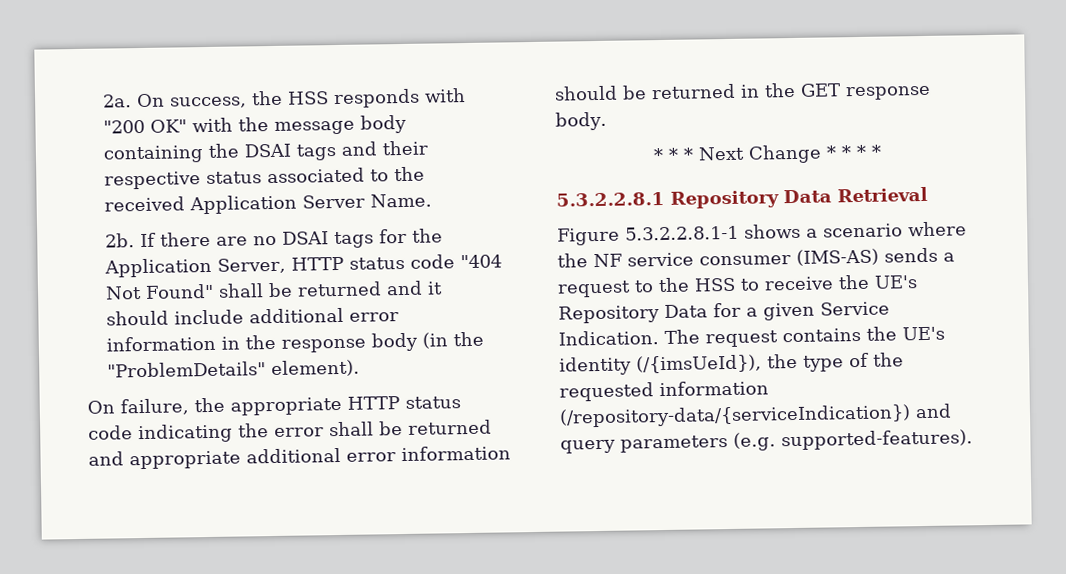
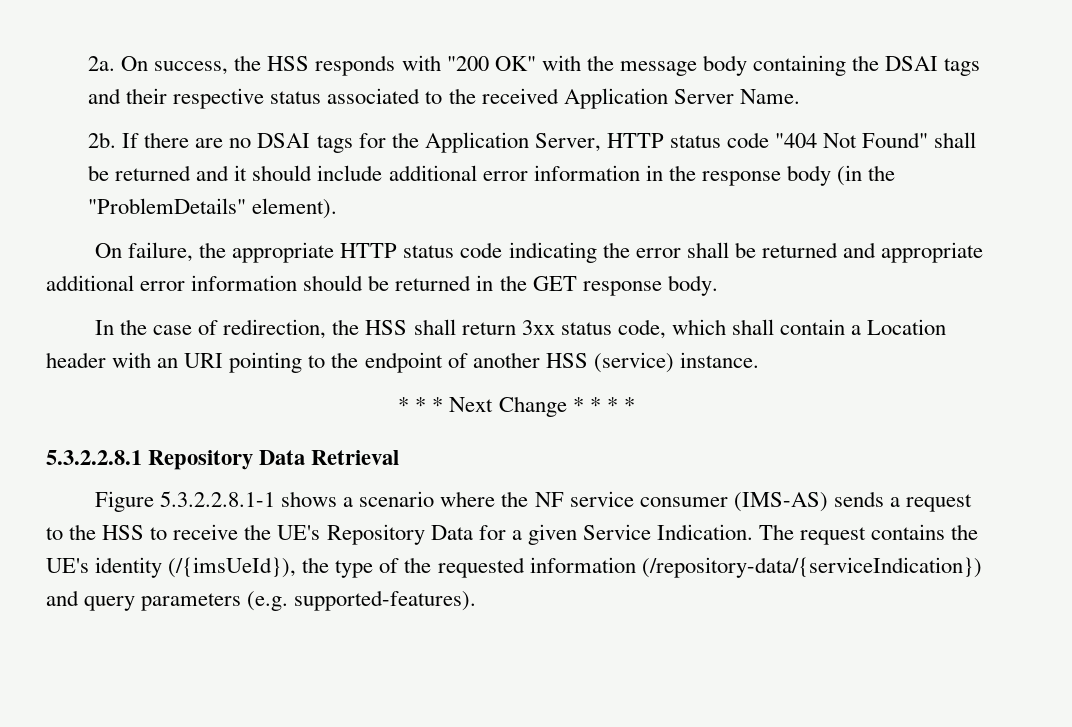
(607, 121) none -> [95,319,947,339] [46,352,759,373] // In the case of redirection, the HSS shall return 3xx status code, which shall contain a Location header with an URI pointing to the endpoint of another HSS (service) instance.

